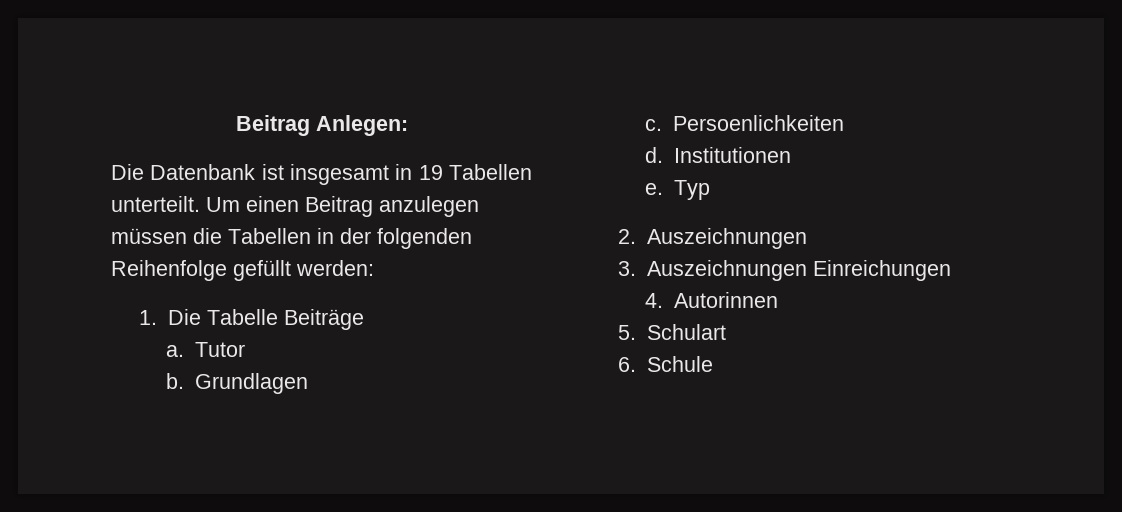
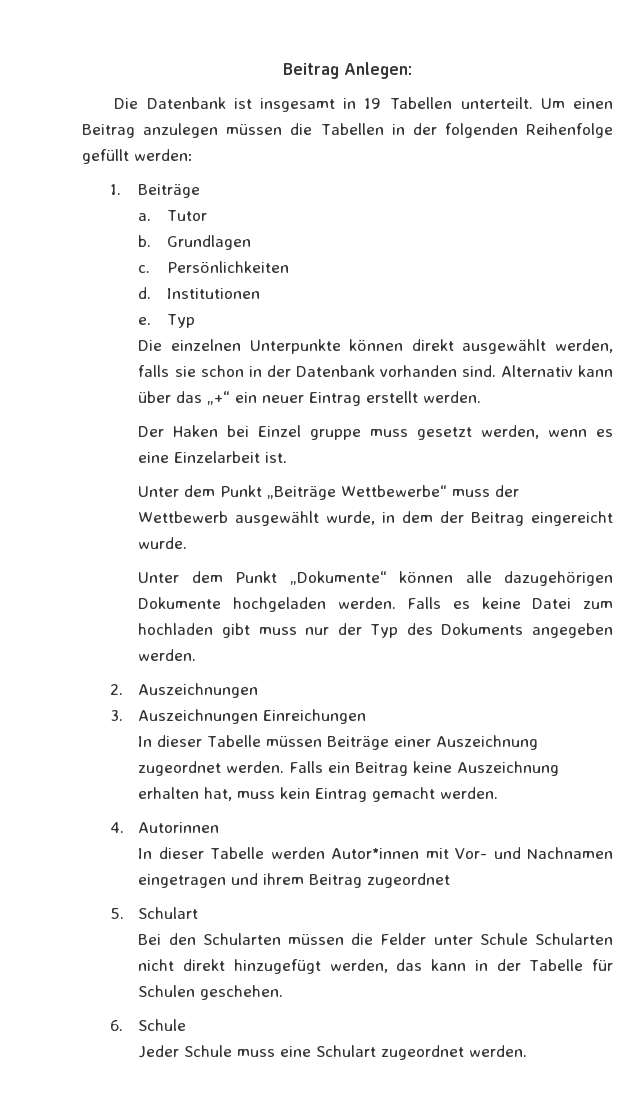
[167,309,278,325] Die Tabelle -> (122, 189) none
[673,115,845,131] Persoenlichkeiten -> [166,261,289,273] Persönlichkeiten
(711, 190) none -> [138,339,613,354] [138,365,613,377] [138,391,482,406] [138,425,613,440] [138,451,288,463] [138,485,520,500] [138,511,613,526] [138,537,188,549] [138,571,613,586] [138,597,613,612] [138,623,613,638] [138,649,197,661] // Die einzelnen Unterpunkte können direkt ausgewählt werden, falls sie schon in der Datenbank vorhanden sind. Alternativ kann über das „+“ ein neuer Eintrag erstellt werden. // Der Haken bei Einzel gruppe muss gesetzt werden, wenn es eine Einzelarbeit ist. // Unter dem Punkt „Beiträge Wettbewerbe“ muss der Wettbewerb ausgewählt wurde, in dem der Beitrag eingereicht wurde. // Unter dem Punkt „Dokumente“ können alle dazugehörigen Dokumente hochgeladen werden. Falls es keine Datei zum hochladen gibt muss nur der Typ des Dokuments angegeben werden.
[645,292,779,308] [617,324,726,340] [617,356,713,372] 4. Autorinnen // 5. Schulart // 6. Schule -> [138,735,539,750] [138,761,560,776] [138,787,499,802] [110,822,220,833] [138,847,613,859] [138,873,451,888] [110,907,199,919] [138,933,613,945] [138,959,613,974] [138,985,284,1000] [110,1019,187,1031] [138,1045,528,1060] In dieser Tabelle müssen Beiträge einer Auszeichnung zugeordnet werden. Falls ein Beitrag keine Auszeichnung erhalten hat, muss kein Eintrag gemacht werden. // 4. Autorinnen // In dieser Tabelle werden Autor*innen mit Vor- und Nachnamen eingetragen und ihrem Beitrag zugeordnet // 5. Schulart // Bei den Schularten müssen die Felder unter Schule Schularten nicht direkt hinzugefügt werden, das kann in der Tabelle für Schulen geschehen. // 6. Schule // Jeder Schule muss eine Schulart zugeordnet werden.

